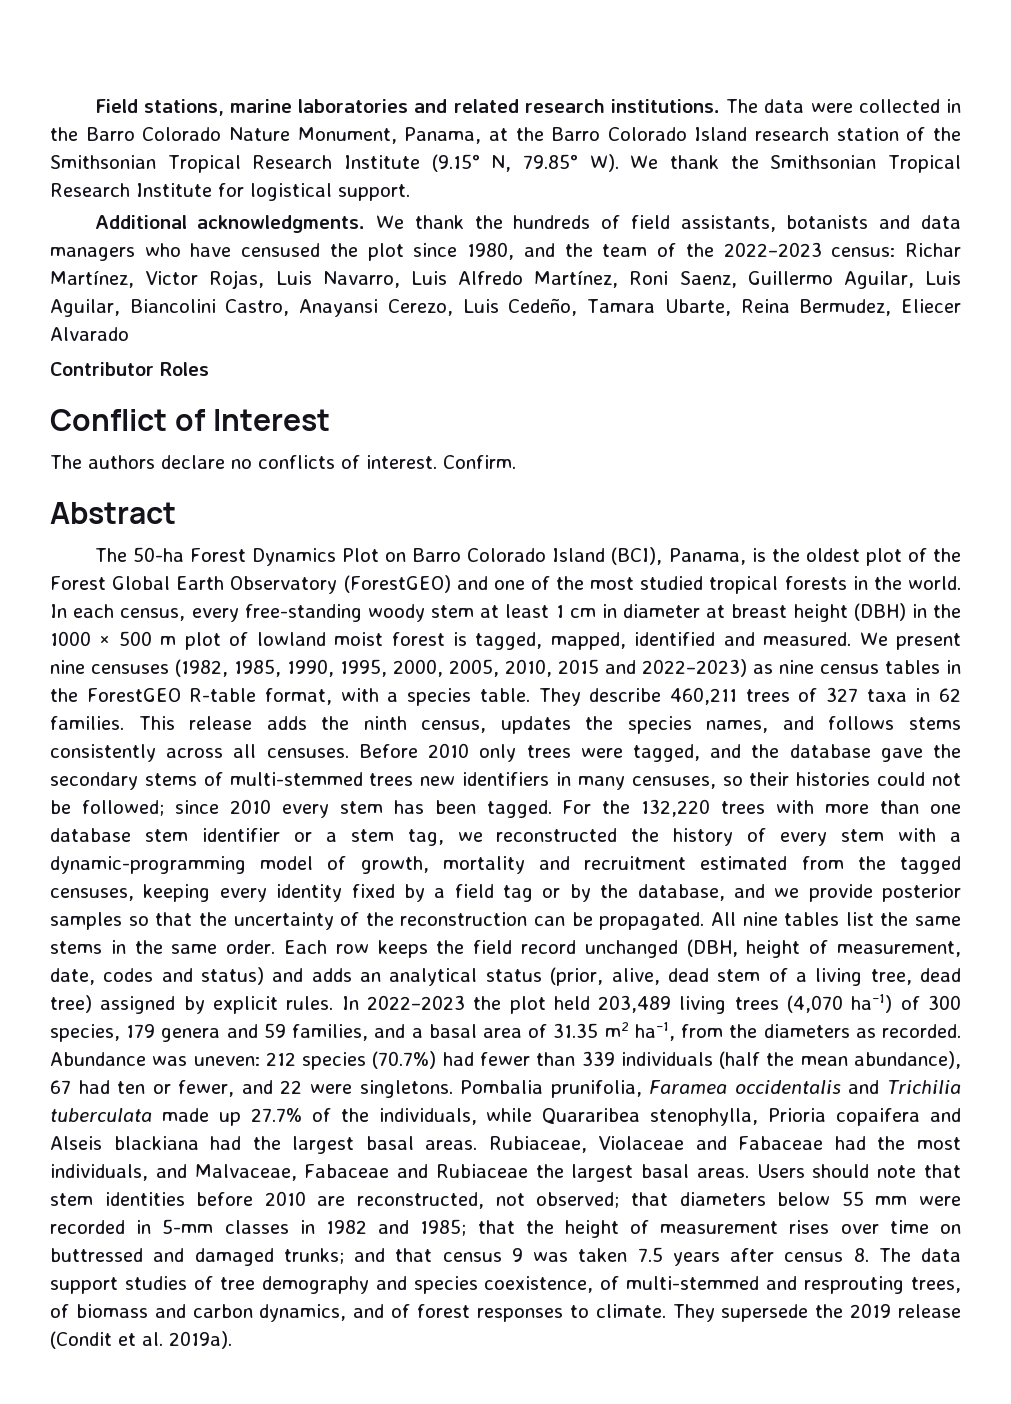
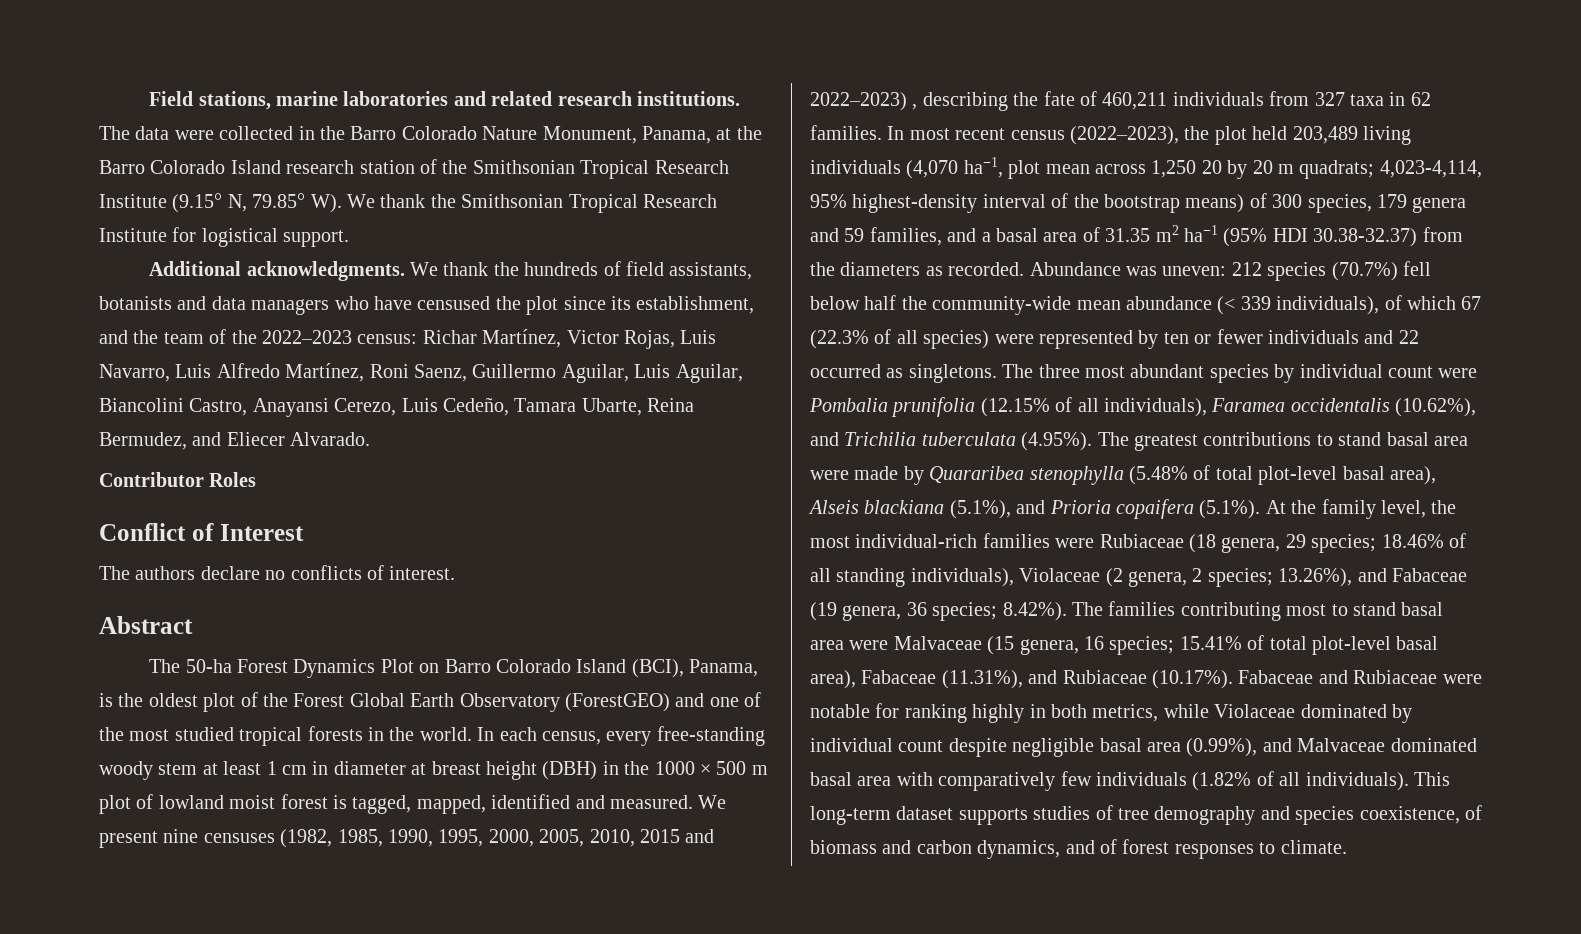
[467,242,515,260] 1980, -> [610,296,755,314] its establishment,
[900,299,961,313] [50,327,129,341] Eliecer Alvarado -> [192,432,371,446] and Eliecer Alvarado.
[443,455,516,469] Confirm. -> (456, 573) none
[753,660,961,674] [50,687,818,706] as nine census tables in the ForestGEO R-table format, with a species table. They describe 460,211 trees of -> [912,91,1310,111] , describing the fate of 460,211 individuals from
[138,716,962,734] [50,743,961,762] [50,772,962,790] [50,799,961,818] [50,828,961,846] [50,856,962,874] [50,884,961,902] [50,912,961,930] [50,939,962,958] [50,967,962,986] [50,995,465,1014] This release adds the ninth census, updates the species names, and follows stems consistently across all censuses. Before 2010 only trees were tagged, and the database gave the secondary stems of multi-stemmed trees new identifiers in many censuses, so their histories could not be followed; since 2010 every stem has been tagged. For the 132,220 trees with more than one database stem identifier or a stem tag, we reconstructed the history of every stem with a dynamic-programming model of growth, mortality and recruitment estimated from the tagged censuses, keeping every identity fixed by a field tag or by the database, and we provide posterior samples so that the uncertainty of the reconstruction can be propagated. All nine tables list the same stems in the same order. Each row keeps the field record unchanged (DBH, height of measurement, date, codes and status) and adds an analytical status (prior, alive, dead stem of a living tree, dead tree) assigned by explicit rules. In 2022–2023 -> [887,126,1179,145] In most recent census (2022–2023),
[734,994,893,1013] trees (4,070 ha−1) -> [810,157,1482,179] [810,193,1245,213] individuals (4,070 ha−1, plot mean across 1,250 20 by 20 m quadrats; 4,023-4,114, 95% highest-density interval of the bootstrap means)
[634,1022,675,1041] ha−1, -> [1184,225,1418,247] ha−1 (95% HDI 30.38-32.37)
[442,1051,962,1069] [50,1080,642,1098] had fewer than 339 individuals (half the mean abundance), 67 had ten or fewer, and 22 were singletons. Pombalia prunifolia, -> [1403,261,1431,276] [810,295,1482,315] [810,329,1419,349] [810,364,1478,383] [809,397,1207,417] fell below half the community-wide mean abundance (< 339 individuals), of which 67 (22.3% of all species) were represented by ten or fewer individuals and 22 occurred as singletons. The three most abundant species by individual count were Pombalia prunifolia (12.15% of all individuals),
(841, 1087) none -> [1395,398,1477,417] (10.62%),
[161,1108,961,1126] [50,1136,961,1154] [50,1164,962,1182] [50,1191,962,1209] [50,1219,961,1238] [50,1247,961,1266] [50,1277,118,1294] made up 27.7% of the individuals, while Quararibea stenophylla, Prioria copaifera and Alseis blackiana had the largest basal areas. Rubiaceae, Violaceae and Fabaceae had the most individuals, and Malvaceae, Fabaceae and Rubiaceae the largest basal areas. Users should note that stem identities before 2010 are reconstructed, not observed; that diameters below 55 mm were recorded in 5-mm classes in 1982 and 1985; that the height of measurement rises over time on buttressed and damaged trunks; and that census 9 was taken 7.5 years after census 8. The data support -> [1021,432,1468,451] [810,465,1436,485] [808,499,1457,519] [810,533,1466,553] [810,568,1467,587] [810,601,1444,621] [810,635,1439,655] [810,670,1482,689] [810,703,1412,723] [810,738,1477,757] [810,771,1450,791] [810,806,1028,825] (4.95%). The greatest contributions to stand basal area were made by Quararibea stenophylla (5.48% of total plot-level basal area), Alseis blackiana (5.1%), and Prioria copaifera (5.1%). At the family level, the most individual-rich families were Rubiaceae (18 genera, 29 species; 18.46% of all standing individuals), Violaceae (2 genera, 2 species; 13.26%), and Fabaceae (19 genera, 36 species; 8.42%). The families contributing most to stand basal area were Malvaceae (15 genera, 16 species; 15.41% of total plot-level basal area), Fabaceae (11.31%), and Rubiaceae (10.17%). Fabaceae and Rubiaceae were notable for ranking highly in both metrics, while Violaceae dominated by individual count despite negligible basal area (0.99%), and Malvaceae dominated basal area with comparatively few individuals (1.82% of all individuals). This long-term dataset supports
[626,1276,961,1294] [50,1304,69,1318] multi-stemmed and resprouting trees, of -> (1482, 812) none
[672,1303,962,1322] [50,1331,232,1349] They supersede the 2019 release (Condit et al. 2019a). -> (1347, 847) none

